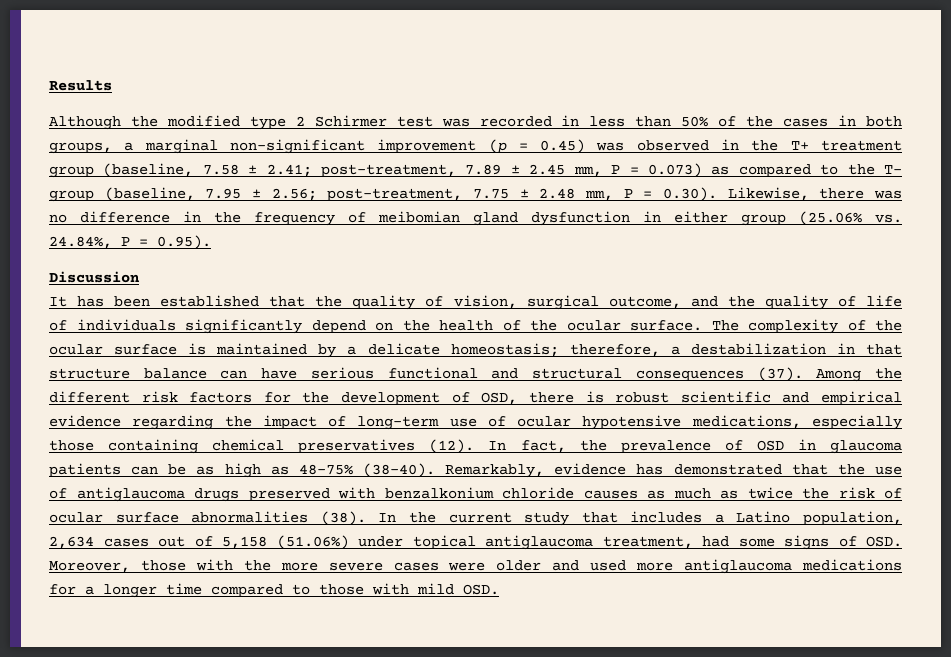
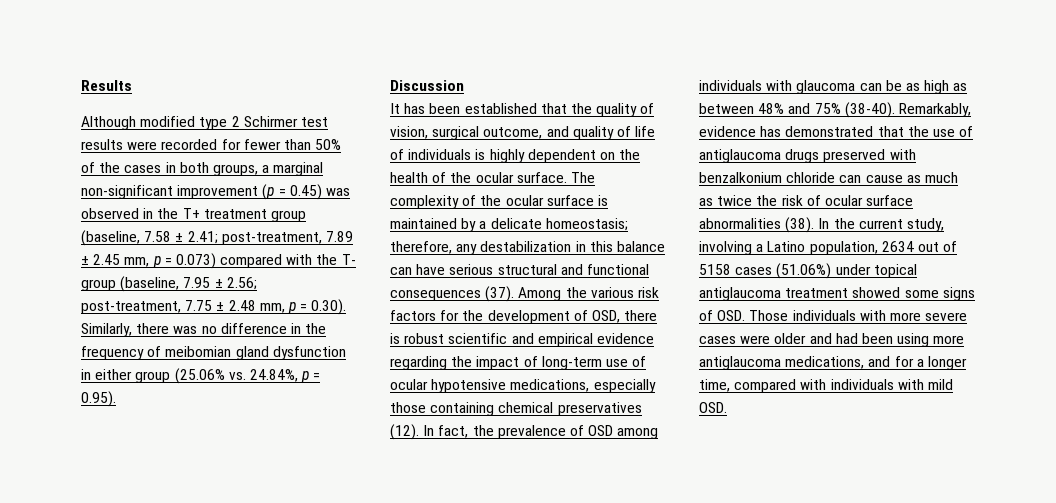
[130,116,158,127] the -> (136, 123) none
[441,115,626,127] was recorded in less -> [81,139,281,150] results were recorded for fewer
[611,165,621,174] P -> [152,256,161,268] p
[711,164,839,177] as compared to -> [220,254,313,268] compared with
[623,189,633,198] P -> [287,302,296,314] p
[727,187,809,201] Likewise, -> [81,323,132,337] Similarly,
[121,237,130,246] P -> [301,371,310,383] p
[727,296,755,307] the -> (569, 131) none
[185,319,366,334] significantly depend -> [475,149,596,163] is highly dependent
[670,346,680,355] a -> [456,244,478,255] any
[866,344,903,355] [49,368,130,379] that structure -> [589,241,613,252] this
[387,367,623,379] functional and structural -> [497,264,649,275] structural and functional
[49,391,130,403] different -> [590,287,634,298] various
[797,439,903,454] [49,463,121,477] in glaucoma patients -> [617,428,659,439] [699,80,856,94] among individuals with glaucoma
[298,464,353,475] 48-75% -> [699,103,841,114] between 48% and 75%
[583,490,638,499] causes -> [839,175,903,183] can cause
[524,511,903,526] [49,536,267,549] study that includes a Latino population, 2,634 cases out of 5,158 -> [906,218,944,232] [699,241,958,255] [699,264,773,275] study, involving a Latino population, 2634 out of 5158 cases
[602,536,729,549] treatment, had -> [785,287,901,298] treatment showed
[49,559,271,573] Moreover, those with the -> [749,310,886,321] Those individuals with
[590,559,902,574] [49,583,364,598] used more antiglaucoma medications for a longer time compared to those -> [835,333,965,347] [699,356,967,370] [699,379,894,393] had been using more antiglaucoma medications, and for a longer time, compared with individuals

